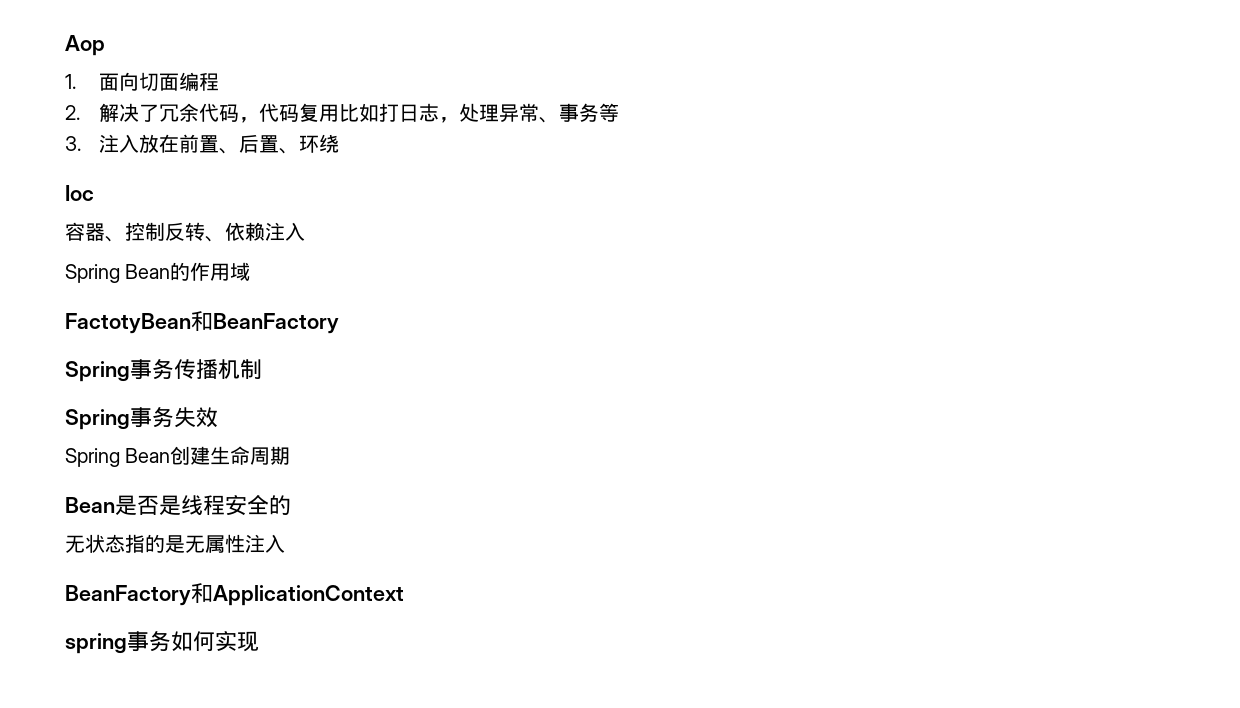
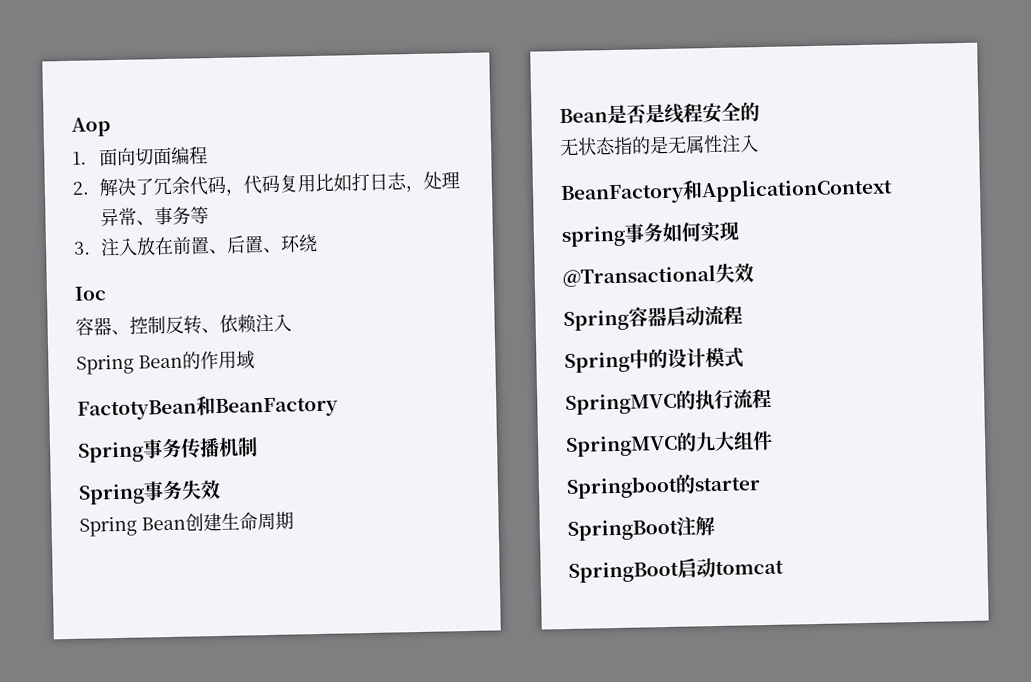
(259, 641) none -> [562,263,754,288] [563,305,743,332] [564,347,744,374] [565,388,772,416] [565,430,773,458] [566,474,761,499] [567,516,715,541] [568,558,784,583] // @Transactional失效 // Spring容器启动流程 // Spring中的设计模式 // SpringMVC的执行流程 // SpringMVC的九大组件 // Springboot的starter // SpringBoot注解 // SpringBoot启动tomcat

